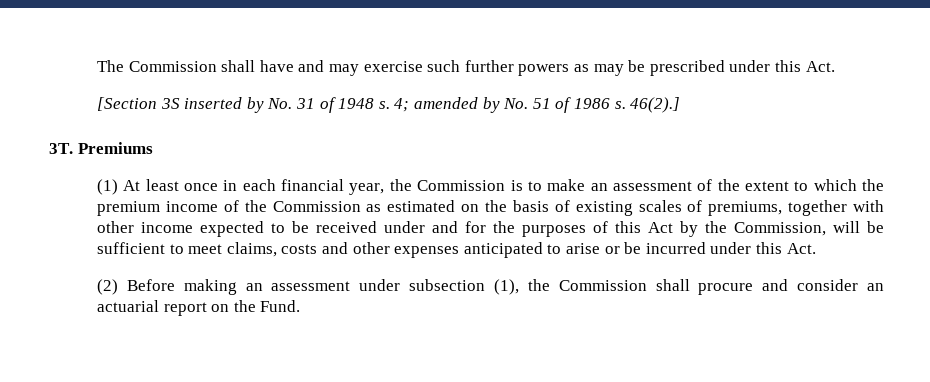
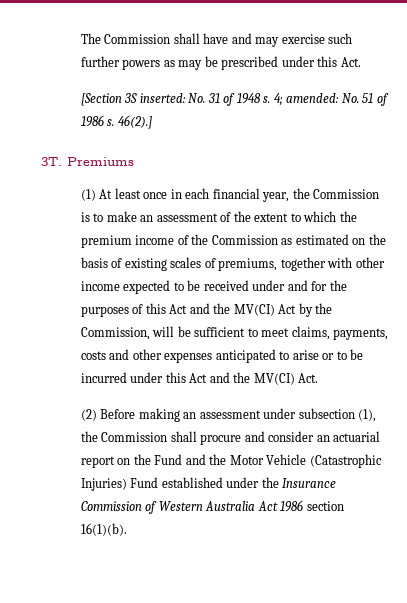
[184,97,264,113] inserted by -> [139,93,186,103] inserted:
[413,97,500,113] amended by -> [286,93,340,103] amended:
(674, 227) none -> [189,303,297,316] and the MV(CI) Act
(277, 249) none -> [333,328,389,340] payments,
(620, 250) none -> [336,351,347,360] to
(782, 248) none -> [189,372,295,385] Act and the MV(CI)
[260,300,301,312] Fund. -> [154,454,382,468] [80,477,337,491] [80,500,344,514] [80,523,127,536] Fund and the Motor Vehicle (Catastrophic Injuries) Fund established under the Insurance Commission of Western Australia Act 1986 section 16(1)(b).

